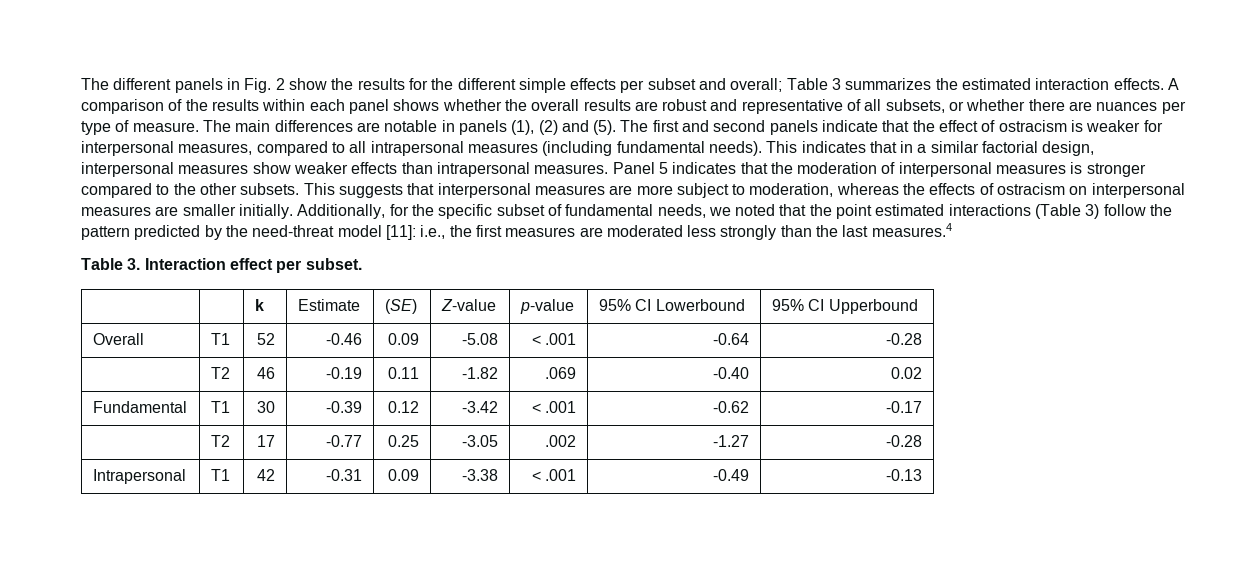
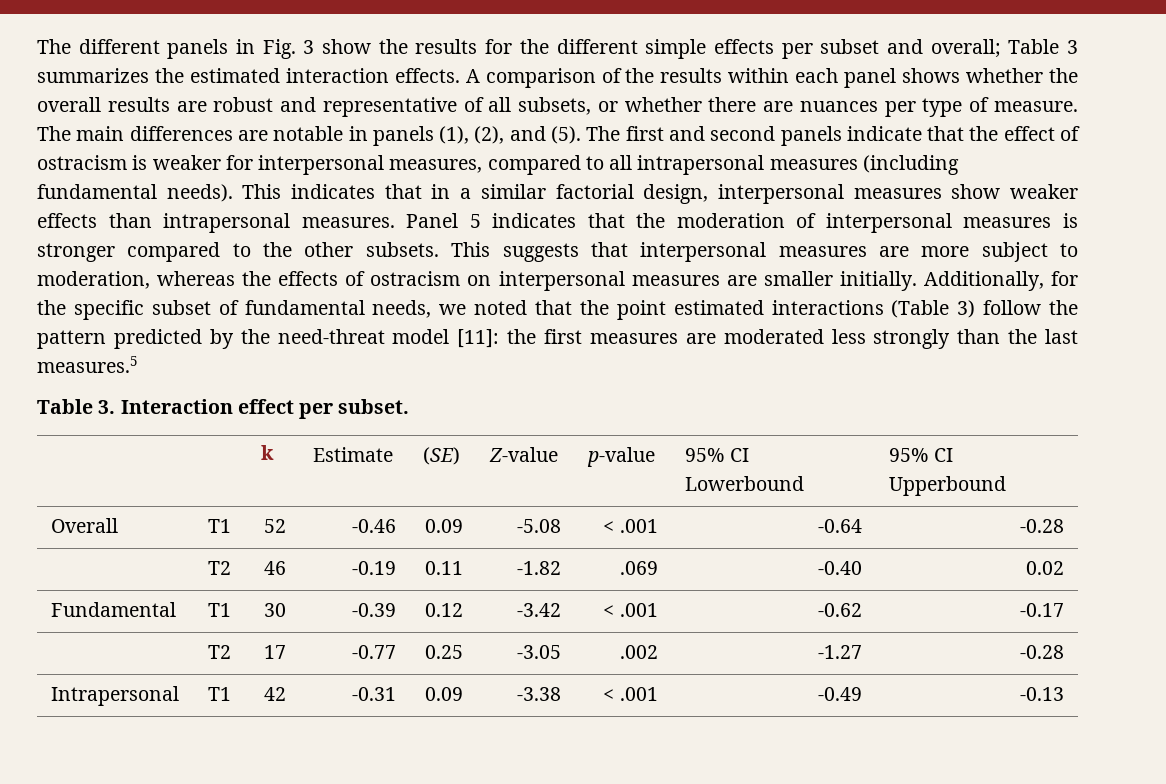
[275,78,285,90] 2 -> [303,40,315,54] 3
[538,120,558,135] (2) -> [474,126,505,144] (2),
[420,225,446,239] i.e., -> (500, 338) none
[871,223,952,237] measures.4 -> [37,356,138,373] measures.5

